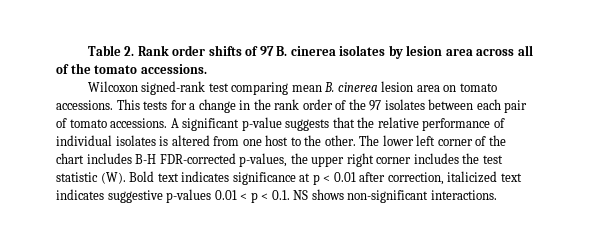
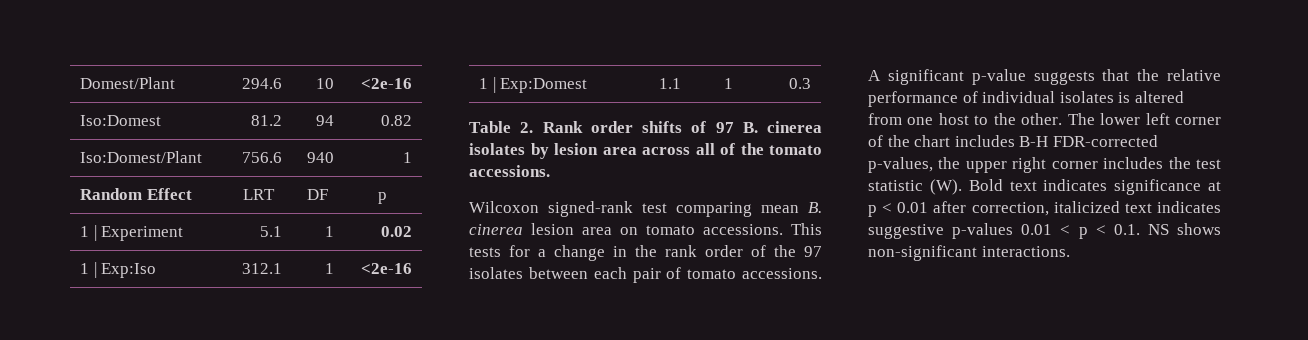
(87, 50) none -> [80,77,176,89] [241,78,282,89] [315,78,334,89] [360,78,412,89] [80,115,162,126] [250,115,282,126] [315,115,334,126] [380,115,412,126] [80,151,203,163] [241,152,282,163] [306,152,334,163] [402,152,412,163] [80,188,192,200] [243,189,275,200] [307,189,328,200] [378,192,387,204] [80,225,184,241] [259,226,282,237] [324,226,334,237] [380,226,412,237] [80,262,157,278] [241,263,282,274] [324,263,334,274] [360,263,412,274] [479,77,588,93] [658,78,681,89] [723,78,733,89] [788,78,811,89] Domest/Plant | 294.6 | 10 | <2e-16 // Iso:Domest | 81.2 | 94 | 0.82 // Iso:Domest/Plant | 756.6 | 940 | 1 // Random Effect | LRT | DF | p // 1 | Experiment | 5.1 | 1 | 0.02 // 1 | Exp:Iso | 312.1 | 1 | <2e-16 // 1 | Exp:Domest | 1.1 | 1 | 0.3 //

